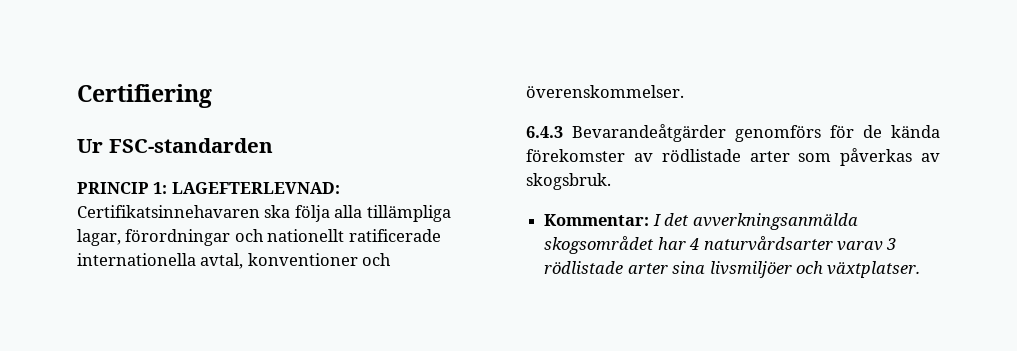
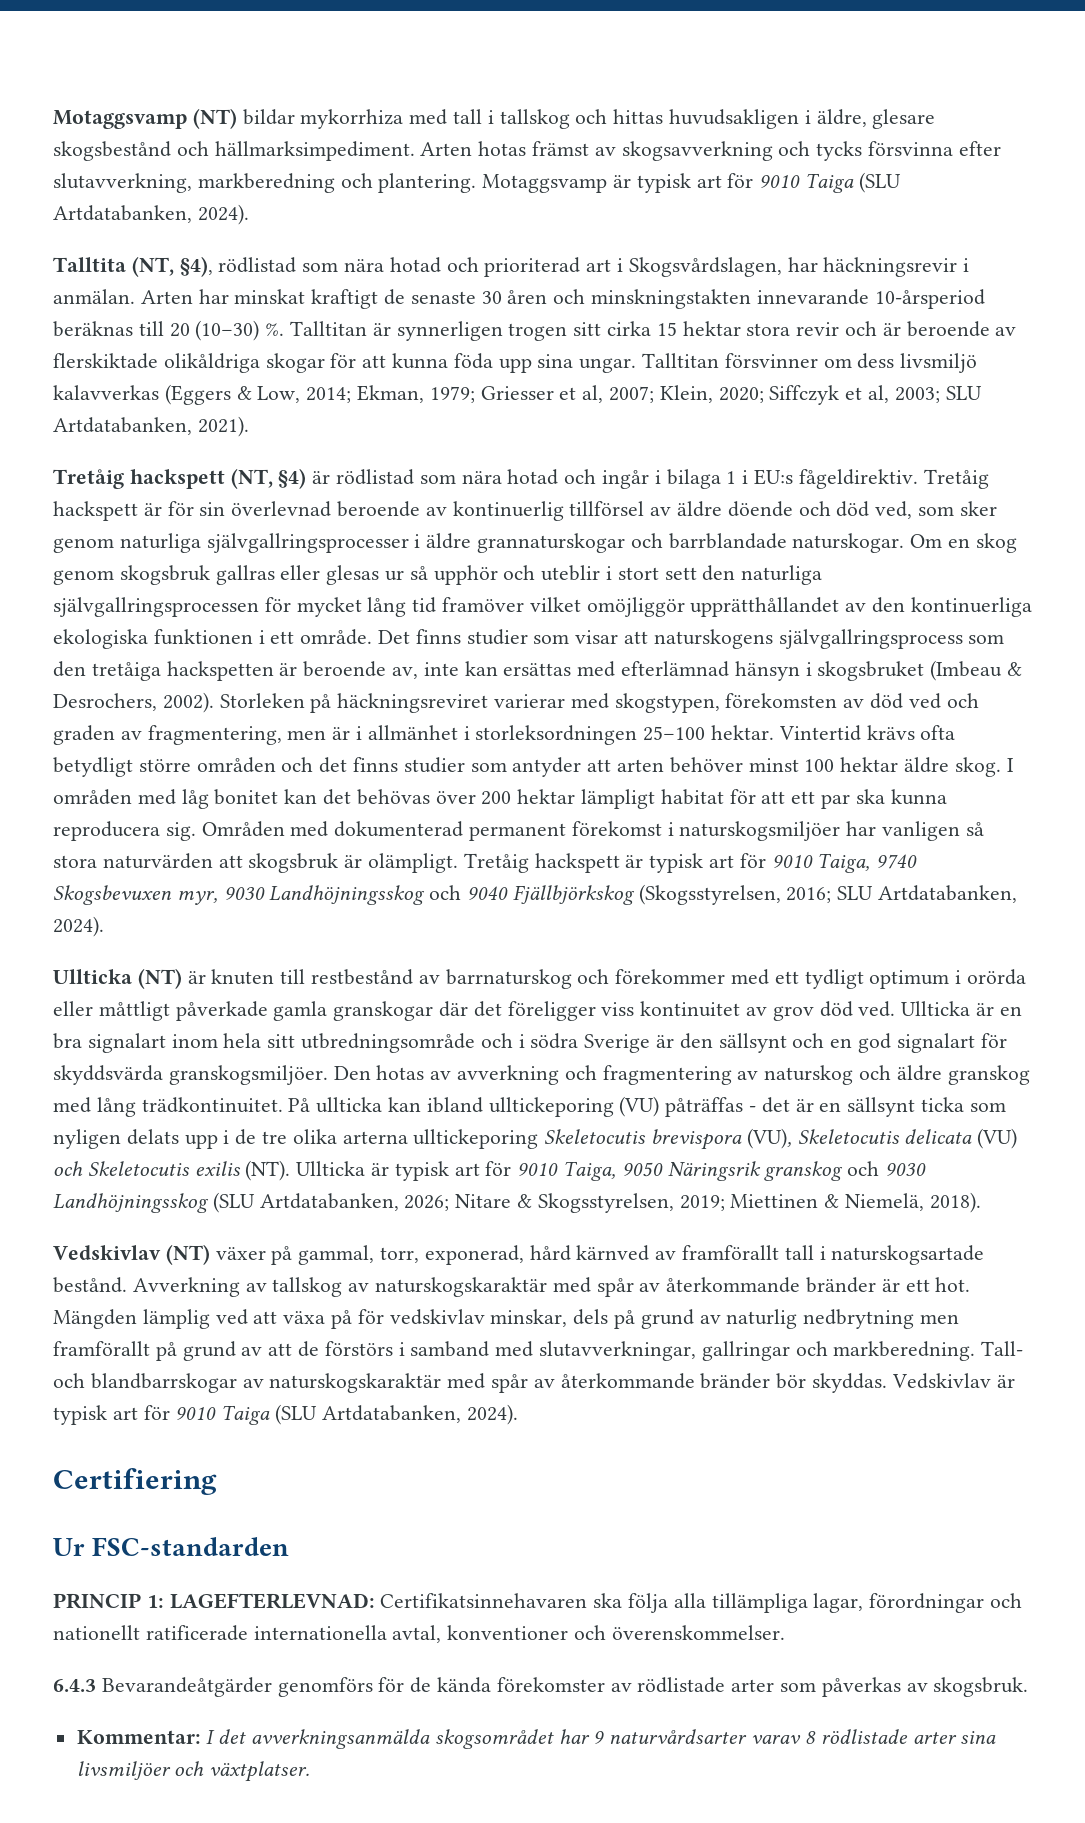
(77, 96) none -> [53,108,936,129] [53,141,1001,161] [53,172,901,193] [53,204,249,225] [53,256,970,277] [53,289,985,309] [53,320,1017,341] [53,353,978,373] [53,384,982,405] [53,416,249,437] [53,468,989,489] [53,501,997,521] [53,533,1017,553] [53,565,823,585] [53,597,1032,617] [53,629,1005,649] [53,660,1023,681] [53,692,979,713] [53,725,956,745] [53,757,1014,777] [53,789,947,809] [53,821,984,841] [53,853,918,873] [53,884,1018,905] [53,916,104,937] [53,968,1027,989] [53,1001,1022,1021] [53,1033,1007,1053] [53,1065,1030,1085] [53,1096,1006,1117] [53,1128,1018,1150] [53,1160,927,1181] [53,1192,981,1213] [53,1244,985,1265] [53,1277,971,1297] [53,1309,960,1329] [53,1341,1024,1361] [53,1373,1015,1393] [53,1404,518,1425] Motaggsvamp (NT) bildar mykorrhiza med tall i tallskog och hittas huvudsakligen i äldre, glesare skogsbestånd och hällmarksimpediment. Arten hotas främst av skogsavverkning och tycks försvinna efter slutavverkning, markberedning och plantering. Motaggsvamp är typisk art för 9010 Taiga (SLU Artdatabanken, 2024). // Talltita (NT, §4), rödlistad som nära hotad och prioriterad art i Skogsvårdslagen, har häckningsrevir i anmälan. Arten har minskat kraftigt de senaste 30 åren och minskningstakten innevarande 10-årsperiod beräknas till 20 (10–30) %. Talltitan är synnerligen trogen sitt cirka 15 hektar stora revir och är beroende av flerskiktade olikåldriga skogar för att kunna föda upp sina ungar. Talltitan försvinner om dess livsmiljö kalavverkas (Eggers & Low, 2014; Ekman, 1979; Griesser et al, 2007; Klein, 2020; Siffczyk et al, 2003; SLU Artdatabanken, 2021). // Tretåig hackspett (NT, §4) är rödlistad som nära hotad och ingår i bilaga 1 i EU:s fågeldirektiv. Tretåig hackspett är för sin överlevnad beroende av kontinuerlig tillförsel av äldre döende och död ved, som sker genom naturliga självgallringsprocesser i äldre grannaturskogar och barrblandade naturskogar. Om en skog genom skogsbruk gallras eller glesas ur så upphör och uteblir i stort sett den naturliga självgallringsprocessen för mycket lång tid framöver vilket omöjliggör upprätthållandet av den kontinuerliga ekologiska funktionen i ett område. Det finns studier som visar att naturskogens självgallringsprocess som den tretåiga hackspetten är beroende av, inte kan ersättas med efterlämnad hänsyn i skogsbruket (Imbeau & Desrochers, 2002). Storleken på häckningsreviret varierar med skogstypen, förekomsten av död ved och graden av fragmentering, men är i allmänhet i storleksordningen 25–100 hektar. Vintertid krävs ofta betydligt större områden och det finns studier som antyder att arten behöver minst 100 hektar äldre skog. I områden med låg bonitet kan det behövas över 200 hektar lämpligt habitat för att ett par ska kunna reproducera sig. Områden med dokumenterad permanent förekomst i naturskogsmiljöer har vanligen så stora naturvärden att skogsbruk är olämpligt. Tretåig hackspett är typisk art för 9010 Taiga, 9740 Skogsbevuxen myr, 9030 Landhöjningsskog och 9040 Fjällbjörkskog (Skogsstyrelsen, 2016; SLU Artdatabanken, 2024). // Ullticka (NT) är knuten till restbestånd av barrnaturskog och förekommer med ett tydligt optimum i orörda eller måttligt påverkade gamla granskogar där det föreligger viss kontinuitet av grov död ved. Ullticka är en bra signalart inom hela sitt utbredningsområde och i södra Sverige är den sällsynt och en god signalart för skyddsvärda granskogsmiljöer. Den hotas av avverkning och fragmentering av naturskog och äldre granskog med lång trädkontinuitet. På ullticka kan ibland ulltickeporing (VU) påträffas - det är en sällsynt ticka som nyligen delats upp i de tre olika arterna ulltickeporing Skeletocutis brevispora (VU), Skeletocutis delicata (VU) och Skeletocutis exilis (NT). Ullticka är typisk art för 9010 Taiga, 9050 Näringsrik granskog och 9030 Landhöjningsskog (SLU Artdatabanken, 2026; Nitare & Skogsstyrelsen, 2019; Miettinen & Niemelä, 2018). // Vedskivlav (NT) växer på gammal, torr, exponerad, hård kärnved av framförallt tall i naturskogsartade bestånd. Avverkning av tallskog av naturskogskaraktär med spår av återkommande bränder är ett hot. Mängden lämplig ved att växa på för vedskivlav minskar, dels på grund av naturlig nedbrytning men framförallt på grund av att de förstörs i samband med slutavverkningar, gallringar och markberedning. Tall- och blandbarrskogar av naturskogskaraktär med spår av återkommande bränder bör skyddas. Vedskivlav är typisk art för 9010 Taiga (SLU Artdatabanken, 2024). //
[689,238,700,250] 4 -> [593,1731,606,1744] 9
[886,238,897,250] 3 -> [804,1731,816,1744] 8

